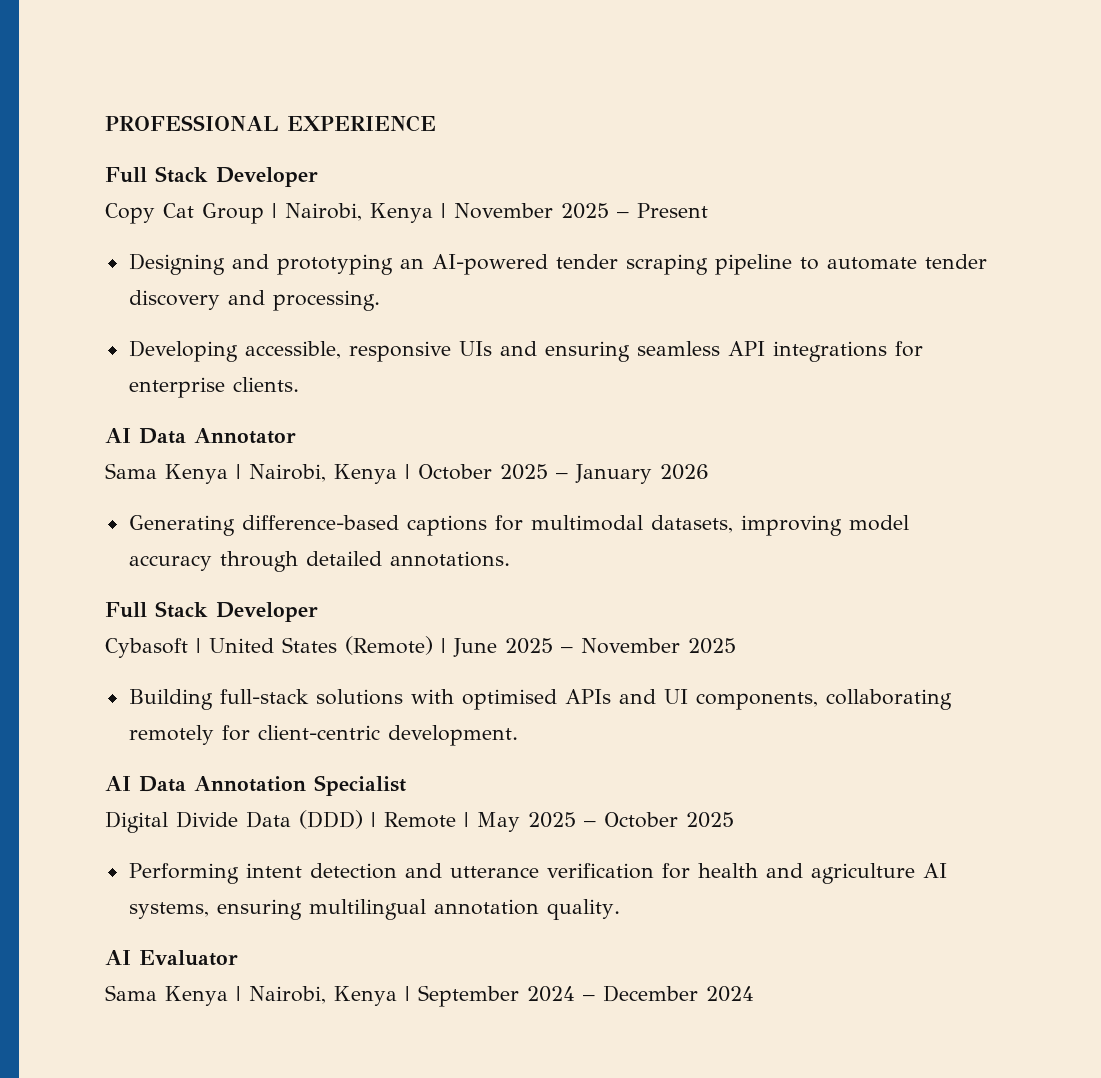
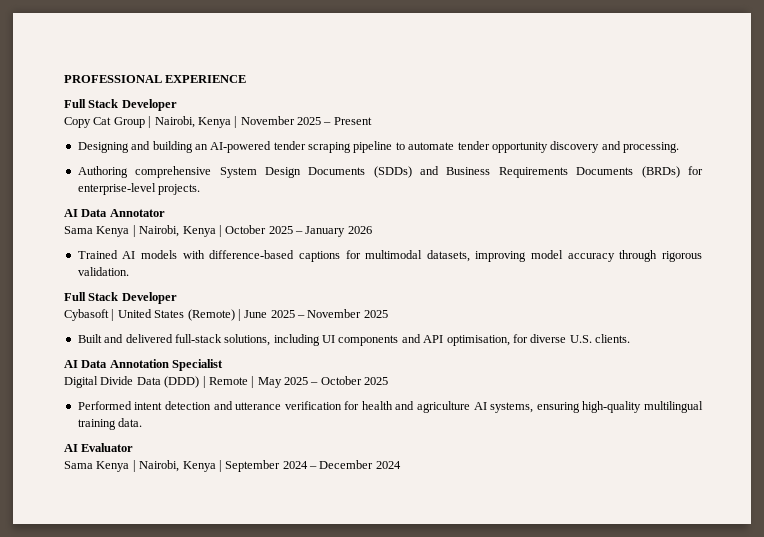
[276,254,393,275] prototyping -> [152,141,193,153] building
(987, 261) none -> [491,142,548,153] opportunity
[128,340,923,362] [128,377,299,398] Developing accessible, responsive UIs and ensuring seamless API integrations for enterprise clients. -> [77,166,703,178] [77,183,201,195] Authoring comprehensive System Design Documents (SDDs) and Business Requirements Documents (BRDs) for enterprise-level projects.
[128,515,235,536] Generating -> [77,250,205,259] Trained AI models with
[305,551,510,567] detailed annotations. -> [661,251,702,262] [77,267,129,276] rigorous validation.
[128,689,952,710] [128,725,518,746] Building full-stack solutions with optimised APIs and UI components, collaborating remotely for client-centric development. -> [77,334,630,346] Built and delivered full-stack solutions, including UI components and API optimisation, for diverse U.S. clients.
[128,863,239,884] Performing -> [77,401,132,410] Performed
[308,899,620,920] multilingual annotation quality. -> [582,401,703,413] [77,418,143,430] high-quality multilingual training data.

